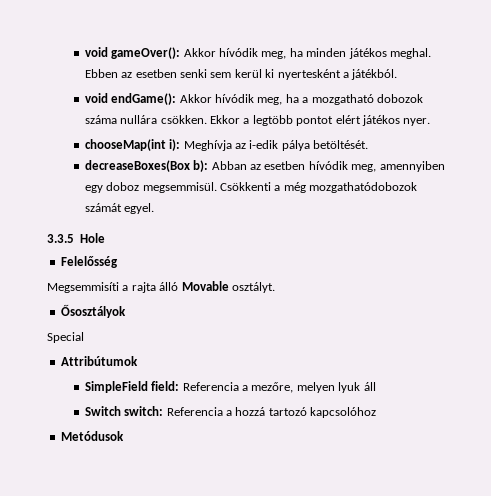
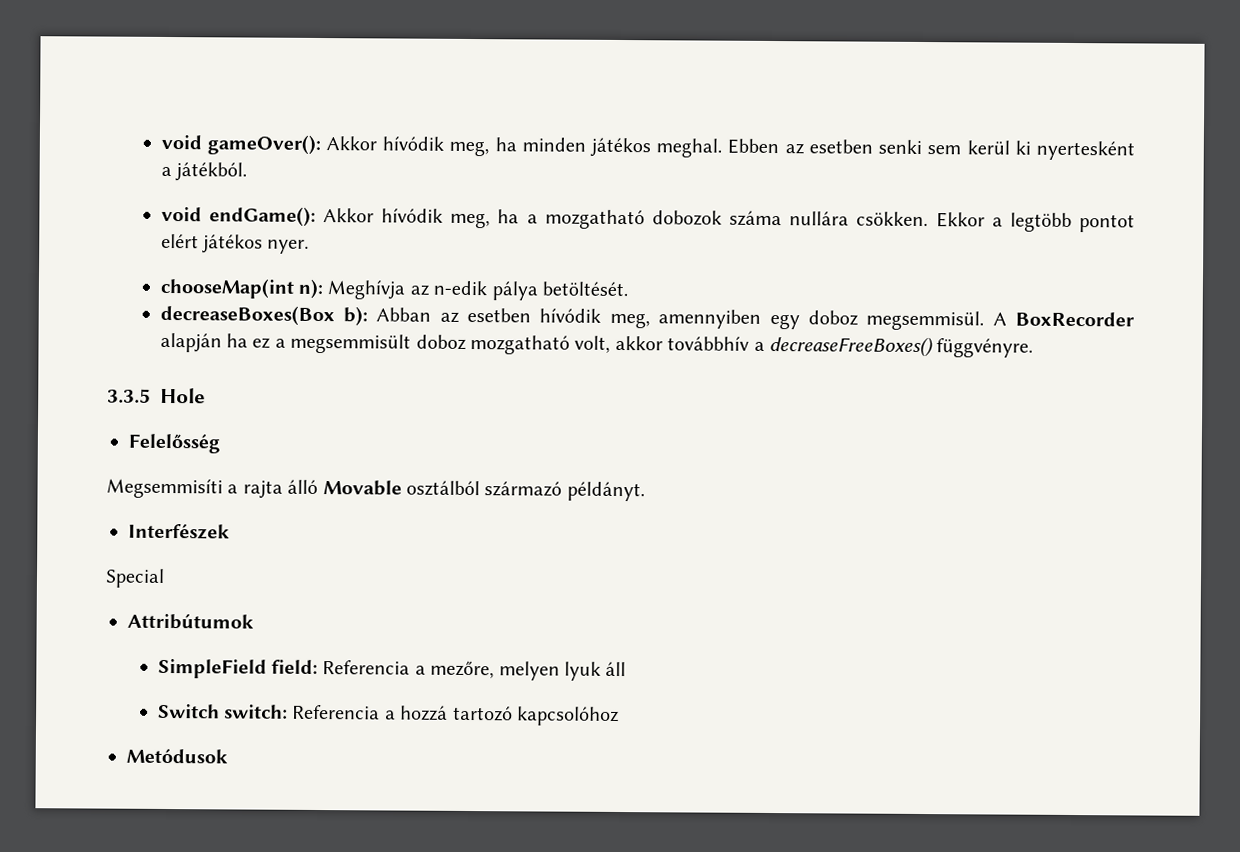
[169,139,181,151] i): -> [297,278,323,300] n):
[249,140,279,149] i-edik -> [433,280,488,296] n-edik
[220,182,418,193] [84,203,155,214] Csökkenti a még mozgathatódobozok számát egyel. -> [992,311,1136,327] [159,332,1034,358] A BoxRecorder alapján ha ez a megsemmisült doboz mozgatható volt, akkor továbbhív a decreaseFreeBoxes() függvényre.
[231,282,275,293] [60,304,126,318] osztályt. // Ősosztályok -> [406,480,645,502] [128,523,230,540] osztálból származó példányt. // Interfészek

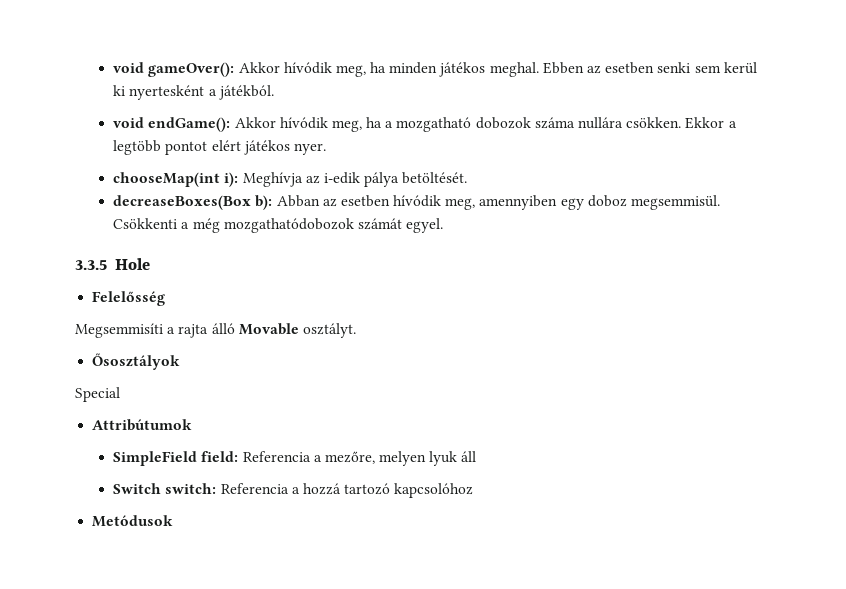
[297,278,323,300] n): -> [224,172,239,187] i):
[433,280,488,296] n-edik -> [323,172,360,184] i-edik
[992,311,1136,327] [159,332,1034,358] A BoxRecorder alapján ha ez a megsemmisült doboz mozgatható volt, akkor továbbhív a decreaseFreeBoxes() függvényre. -> [113,218,444,233] Csökkenti a még mozgathatódobozok számát egyel.
[406,480,645,502] [128,523,230,540] osztálból származó példányt. // Interfészek -> [302,323,356,338] [92,353,181,370] osztályt. // Ősosztályok

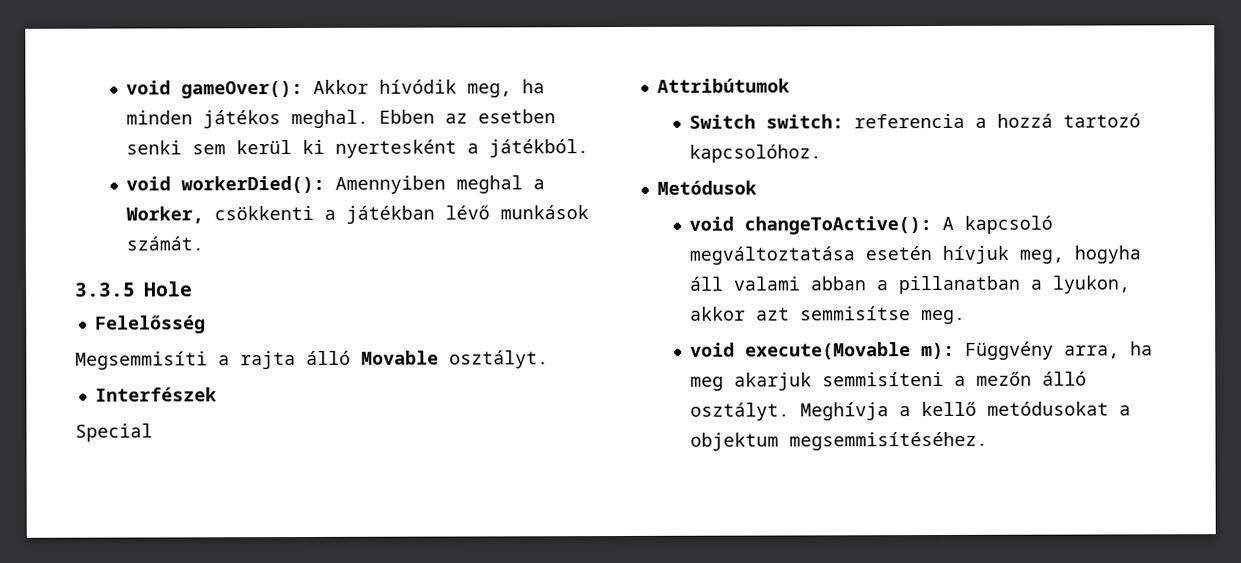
[148,117,737,132] [113,140,326,155] [113,172,468,187] [113,195,721,210] [113,218,444,233] endGame(): Akkor hívódik meg, ha a mozgatható dobozok száma nullára csökken. Ekkor a legtöbb pontot elért játékos nyer. // chooseMap(int i): Meghívja az i-edik pálya betöltését. // decreaseBoxes(Box b): Abban az esetben hívódik meg, amennyiben egy doboz megsemmisül. Csökkenti a még mozgathatódobozok számát egyel. -> [181,175,546,194] [126,205,590,224] [126,236,205,251] workerDied(): Amennyiben meghal a Worker, csökkenti a játékban lévő munkások számát.
[92,353,181,370] Ősosztályok -> [94,387,217,402] Interfészek
[113,451,477,466] // SimpleField field: Referencia a mezőre, melyen lyuk áll -> (790, 85) none
[220,483,289,494] Referencia -> [854,113,966,129] referencia
[394,483,474,498] kapcsolóhoz -> [689,144,823,163] kapcsolóhoz.
(174, 521) none -> [689,215,1054,235] [689,245,1142,265] [689,275,1132,295] [690,306,967,325] [690,341,1154,360] [690,371,1088,391] [690,401,1132,421] [690,431,989,451] // void changeToActive(): A kapcsoló megváltoztatása esetén hívjuk meg, hogyha áll valami abban a pillanatban a lyukon, akkor azt semmisítse meg. // void execute(Movable m): Függvény arra, ha meg akarjuk semmisíteni a mezőn álló osztályt. Meghívja a kellő metódusokat a objektum megsemmisítéséhez.

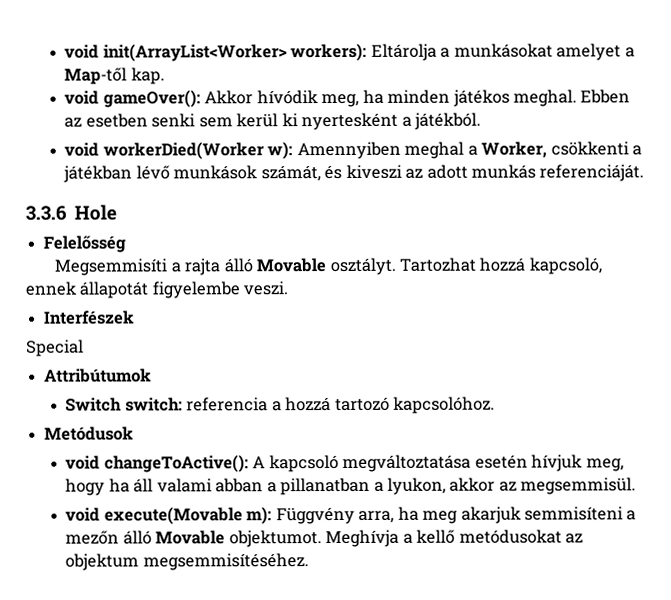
[126,80,172,95] void -> [64,43,635,62] [64,67,165,85] [64,90,100,105] void init(ArrayList<Worker> workers): Eltárolja a munkásokat amelyet a Map-től kap. // void
[181,175,326,194] workerDied(): -> [102,142,294,160] workerDied(Worker w):
[126,236,205,251] [75,282,136,297] számát. // 3.3.5 -> [260,164,645,182] [25,205,67,221] számát, és kiveszi az adott munkás referenciáját. // 3.3.6
(549, 359) none -> [399,257,602,275] [25,281,289,299] Tartozhat hozzá kapcsoló, ennek állapotát figyelembe veszi.
[1074,245,1142,264] hogyha -> [65,478,130,496] hogy ha
[756,306,967,325] azt semmisítse meg. -> [498,477,637,495] az megsemmisül.
[690,402,791,421] osztályt. -> [155,530,322,548] Movable objektumot.
[1119,405,1132,416] a -> [565,533,584,544] az

